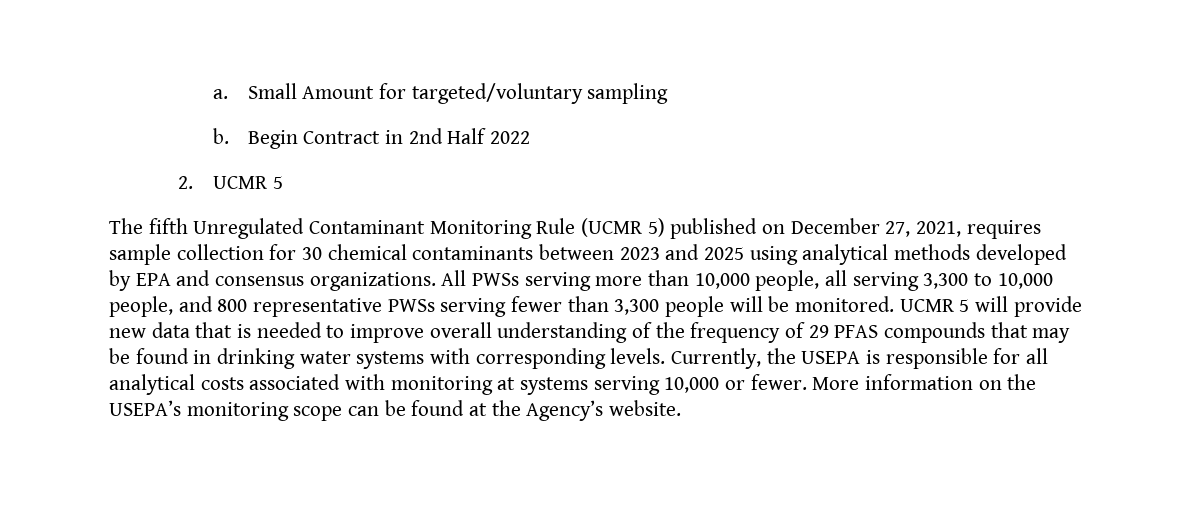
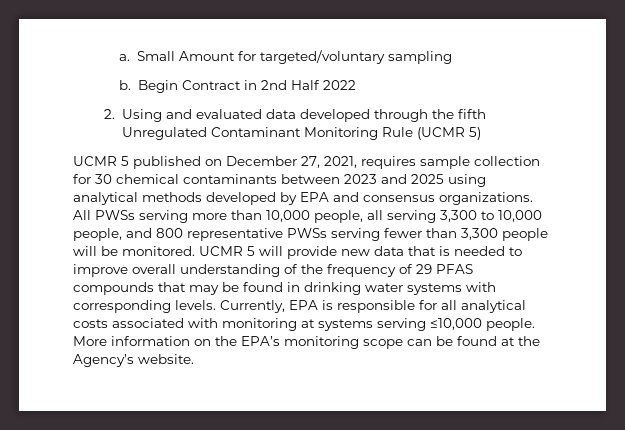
[212,176,283,189] [109,218,143,234] UCMR 5 // The -> [121,109,454,122] Using and evaluated data developed through the
(665, 227) none -> [73,156,129,166] // UCMR 5
[766,348,861,364] the USEPA -> [289,300,318,310] EPA
[664,374,807,393] 10,000 or fewer. -> [430,318,535,331] ≤10,000 people.
[109,400,181,416] USEPA’s -> [241,336,280,346] EPA’s

